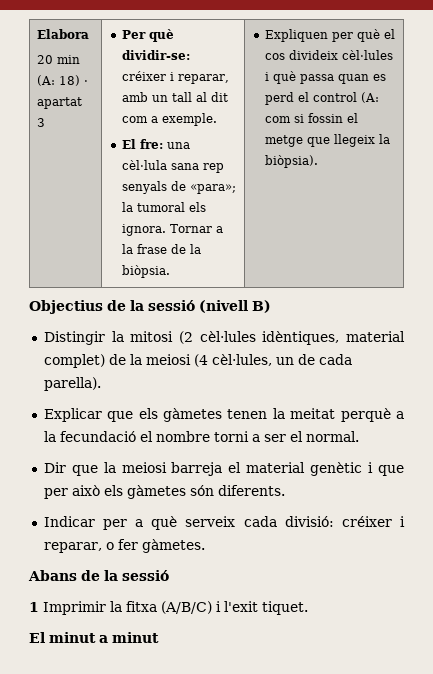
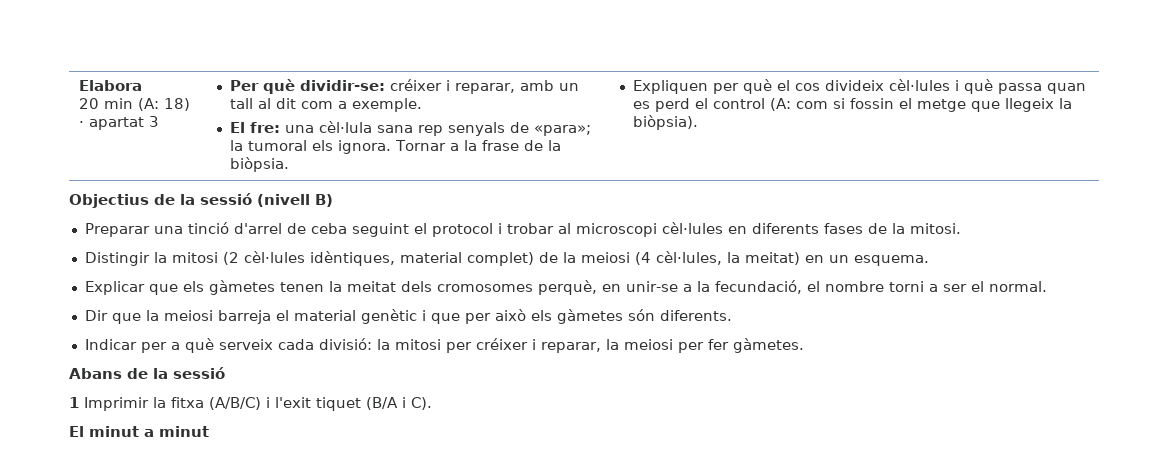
(271, 306) none -> [84,222,961,237] // Preparar una tinció d'arrel de ceba seguint el protocol i trobar al microscopi cèl·lules en diferents fases de la mitosi.
[275,354,352,365] [43,377,101,391] un de cada parella). -> [726,252,929,266] la meitat) en un esquema.
[340,408,405,422] [43,431,136,442] perquè a la fecundació -> [400,280,802,295] dels cromosomes perquè, en unir-se a la fecundació,
[341,516,406,527] [43,542,114,553] créixer i reparar, o -> [376,338,704,353] la mitosi per créixer i reparar, la meiosi per
[262,601,308,615] tiquet. -> [316,397,432,411] tiquet (B/A i C).

